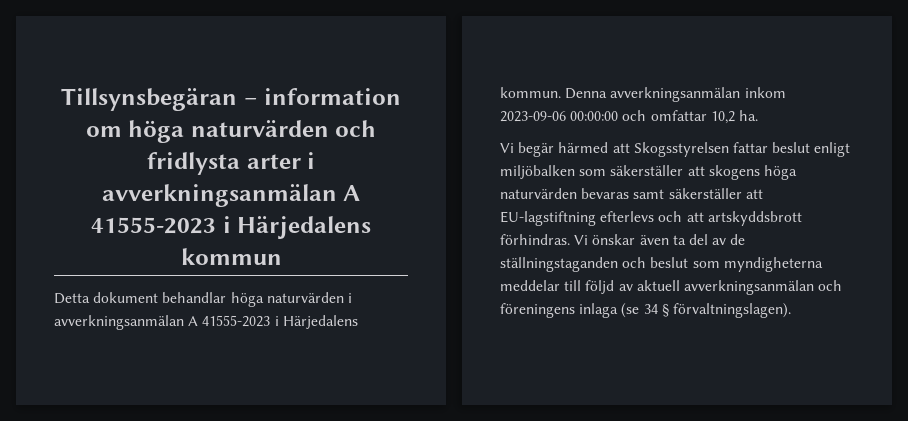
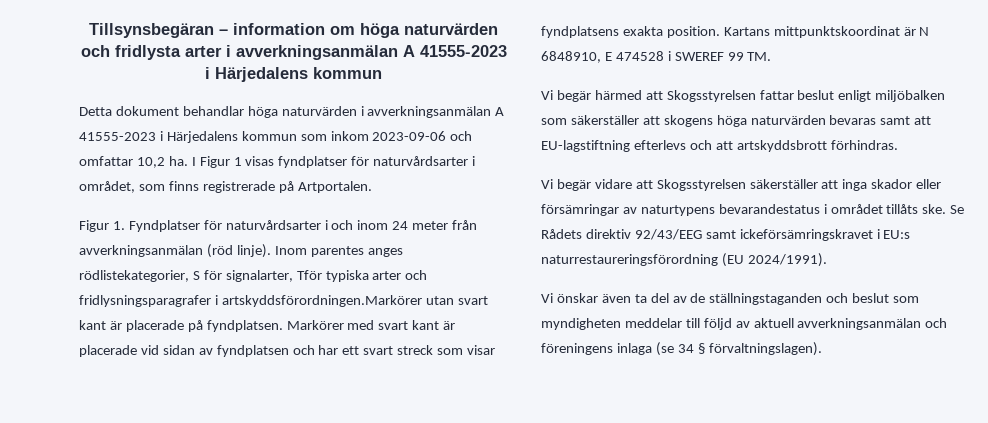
[500,87,741,102] kommun. Denna avverkningsanmälan -> [241,131,327,141] kommun som
[570,111,619,121] 00:00:00 -> (447, 136) none
(758, 115) none -> [191,156,476,168] [79,181,372,193] [79,220,478,232] [79,244,403,258] [79,270,428,282] [79,295,488,307] [79,320,456,332] [79,345,496,357] [541,26,930,38] [541,51,772,63] I Figur 1 visas fyndplatser för naturvårdsarter i området, som finns registrerade på Artportalen. // Figur 1. Fyndplatser för naturvårdsarter i och inom 24 meter från avverkningsanmälan (röd linje). Inom parentes anges rödlistekategorier, S för signalarter, Tför typiska arter och fridlysningsparagrafer i artskyddsförordningen.Markörer utan svart kant är placerade på fyndplatsen. Markörer med svart kant är placerade vid sidan av fyndplatsen och har ett svart streck som visar fyndplatsens exakta position. Kartans mittpunktskoordinat är N 6848910, E 474528 i SWEREF 99 TM.
[668,188,742,199] säkerställer -> (911, 120) none
(570, 239) none -> [541,179,942,191] [541,204,965,216] [541,229,911,241] [541,253,827,267] // Vi begär vidare att Skogsstyrelsen säkerställer att inga skador eller försämringar av naturtypens bevarandestatus i området tillåts ske. Se Rådets direktiv 92/43/EEG samt ickeförsämringskravet i EU:s naturrestaureringsförordning (EU 2024/1991). //
[723,257,823,272] myndigheterna -> [541,318,621,330] myndigheten

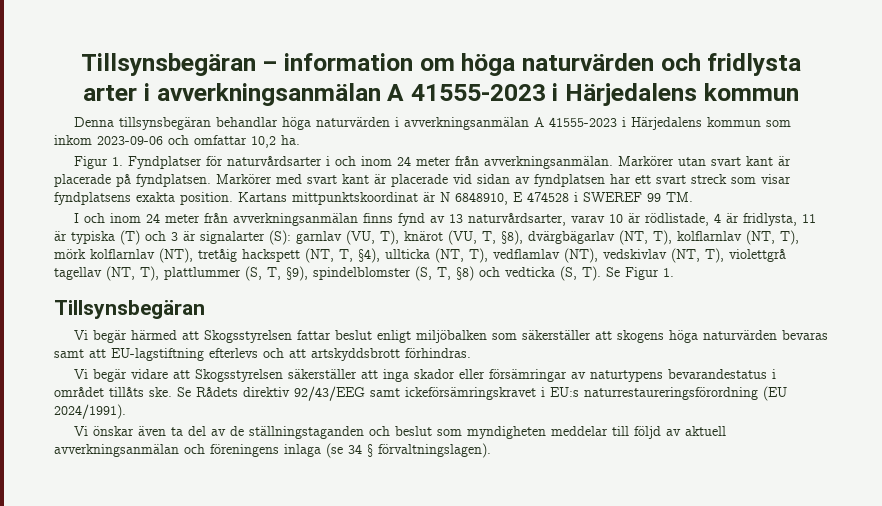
[79,106,179,116] Detta dokument -> [73,117,211,130] Denna tillsynsbegäran
[191,156,476,168] [79,181,372,193] I Figur 1 visas fyndplatser för naturvårdsarter i området, som finns registrerade på Artportalen. -> (300, 140) none
[79,244,403,258] [79,270,428,282] [79,295,422,307] avverkningsanmälan (röd linje). Inom parentes anges rödlistekategorier, S för signalarter, Tför typiska arter och fridlysningsparagrafer i artskyddsförordningen.Markörer -> [483,156,674,169] avverkningsanmälan. Markörer
[292,345,315,355] och -> (605, 180) none
(772, 56) none -> [73,213,816,226] [54,230,799,245] [54,248,786,263] [54,266,674,281] [54,300,205,319] // I och inom 24 meter från avverkningsanmälan finns fynd av 13 naturvårdsarter, varav 10 är rödlistade, 4 är fridlysta, 11 är typiska (T) och 3 är signalarter (S): garnlav (VU, T), knärot (VU, T, §8), dvärgbägarlav (NT, T), kolflarnlav (NT, T), mörk kolflarnlav (NT), tretåig hackspett (NT, T, §4), ullticka (NT, T), vedflamlav (NT), vedskivlav (NT, T), violettgrå tagellav (NT, T), plattlummer (S, T, §9), spindelblomster (S, T, §8) och vedticka (S, T). Se Figur 1. // Tillsynsbegäran

